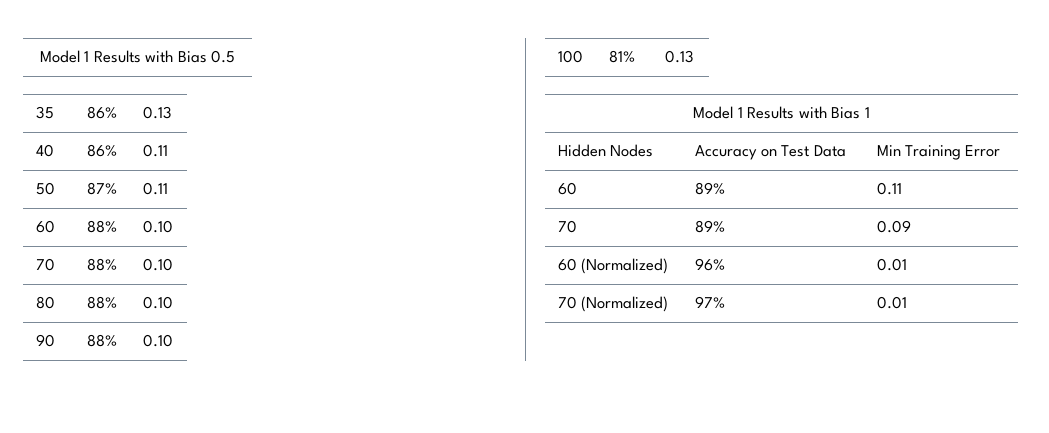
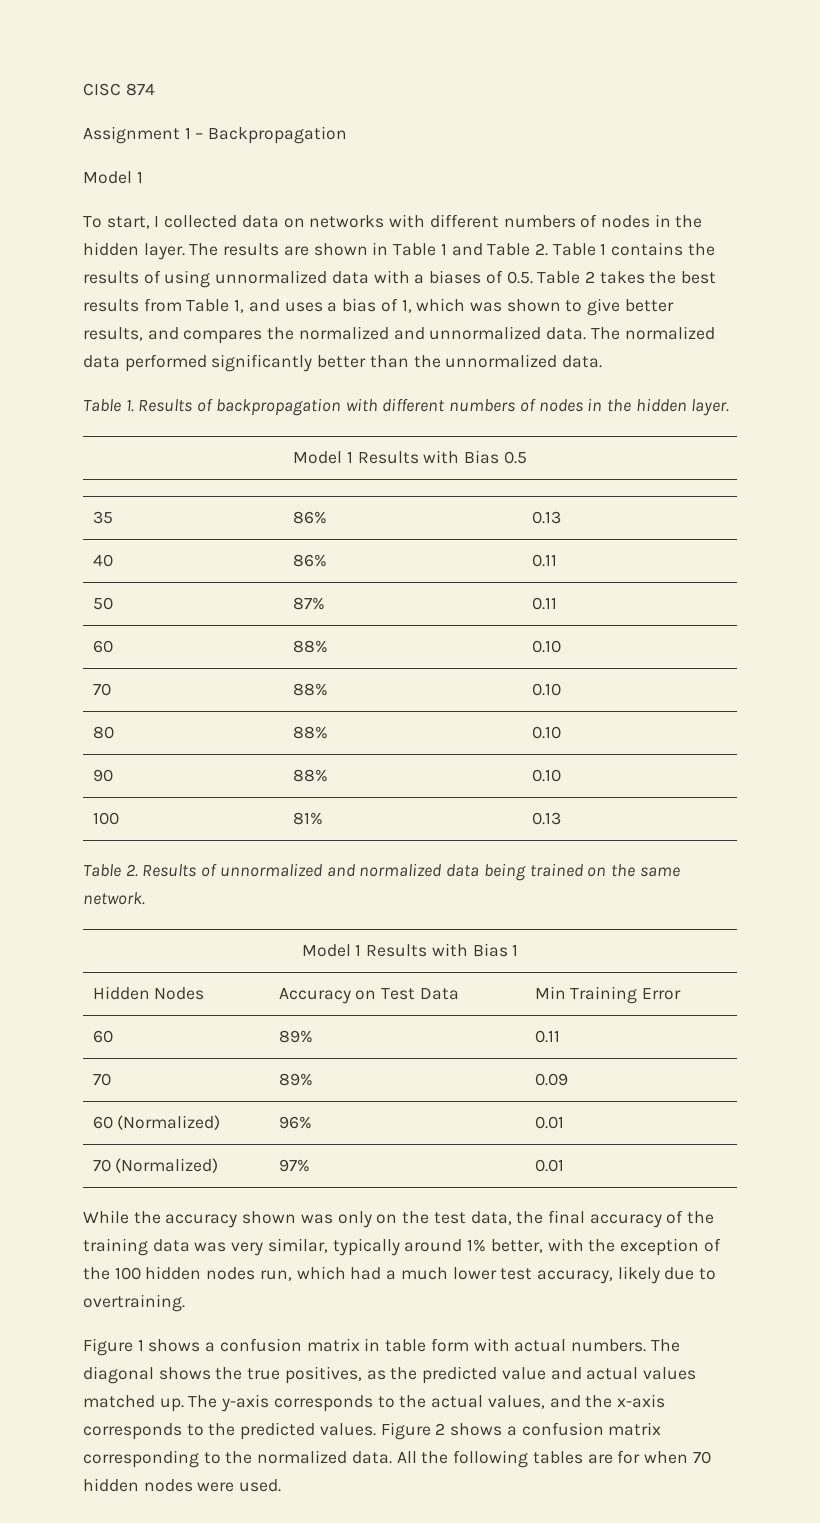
(39, 56) none -> [83,83,155,96] [83,126,348,144] [83,171,143,184] [83,214,703,229] [83,242,715,260] [83,270,717,288] [83,298,674,316] [83,326,715,344] [83,354,603,372] [83,398,730,416] CISC 874 // Assignment 1 – Backpropagation // Model 1 // To start, I collected data on networks with different numbers of nodes in the hidden layer. The results are shown in Table 1 and Table 2. Table 1 contains the results of using unnormalized data with a biases of 0.5. Table 2 takes the best results from Table 1, and uses a bias of 1, which was shown to give better results, and compares the normalized and unnormalized data. The normalized data performed significantly better than the unnormalized data. // Table 1. Results of backpropagation with different numbers of nodes in the hidden layer. //
(694, 56) none -> [83,863,680,881] [83,892,145,905] // Table 2. Results of unnormalized and normalized data being trained on the same network.
(907, 302) none -> [83,1210,715,1228] [83,1238,721,1256] [83,1266,717,1284] [83,1294,185,1312] [83,1338,680,1356] [83,1366,696,1384] [83,1394,665,1412] [83,1422,662,1440] [83,1450,711,1468] [83,1478,282,1492] // While the accuracy shown was only on the test data, the final accuracy of the training data was very similar, typically around 1% better, with the exception of the 100 hidden nodes run, which had a much lower test accuracy, likely due to overtraining. // Figure 1 shows a confusion matrix in table form with actual numbers. The diagonal shows the true positives, as the predicted value and actual values matched up. The y-axis corresponds to the actual values, and the x-axis corresponds to the predicted values. Figure 2 shows a confusion matrix corresponding to the normalized data. All the following tables are for when 70 hidden nodes were used.

